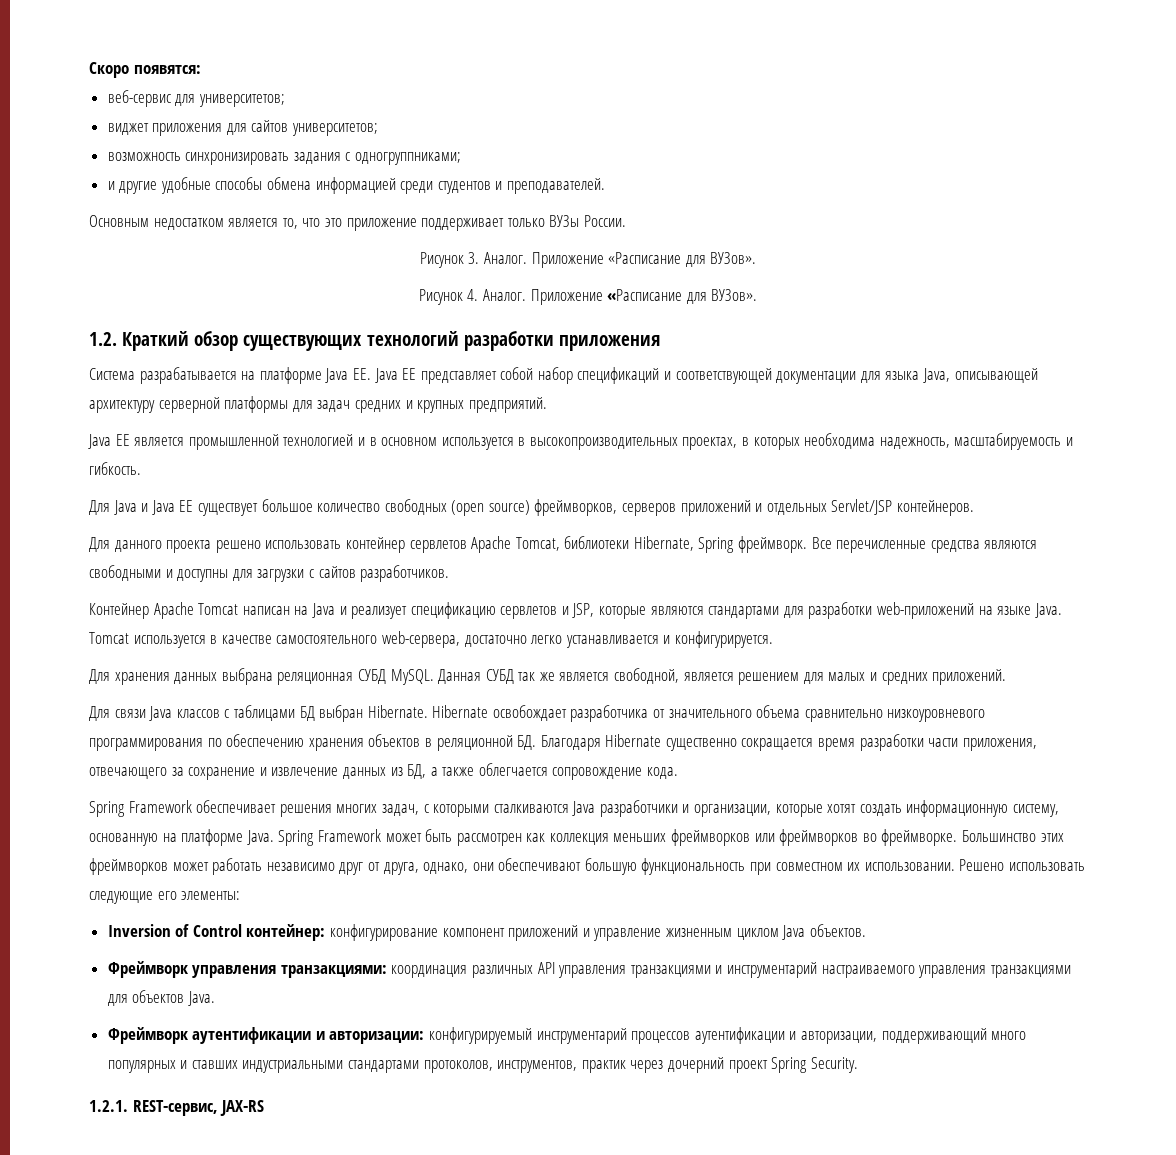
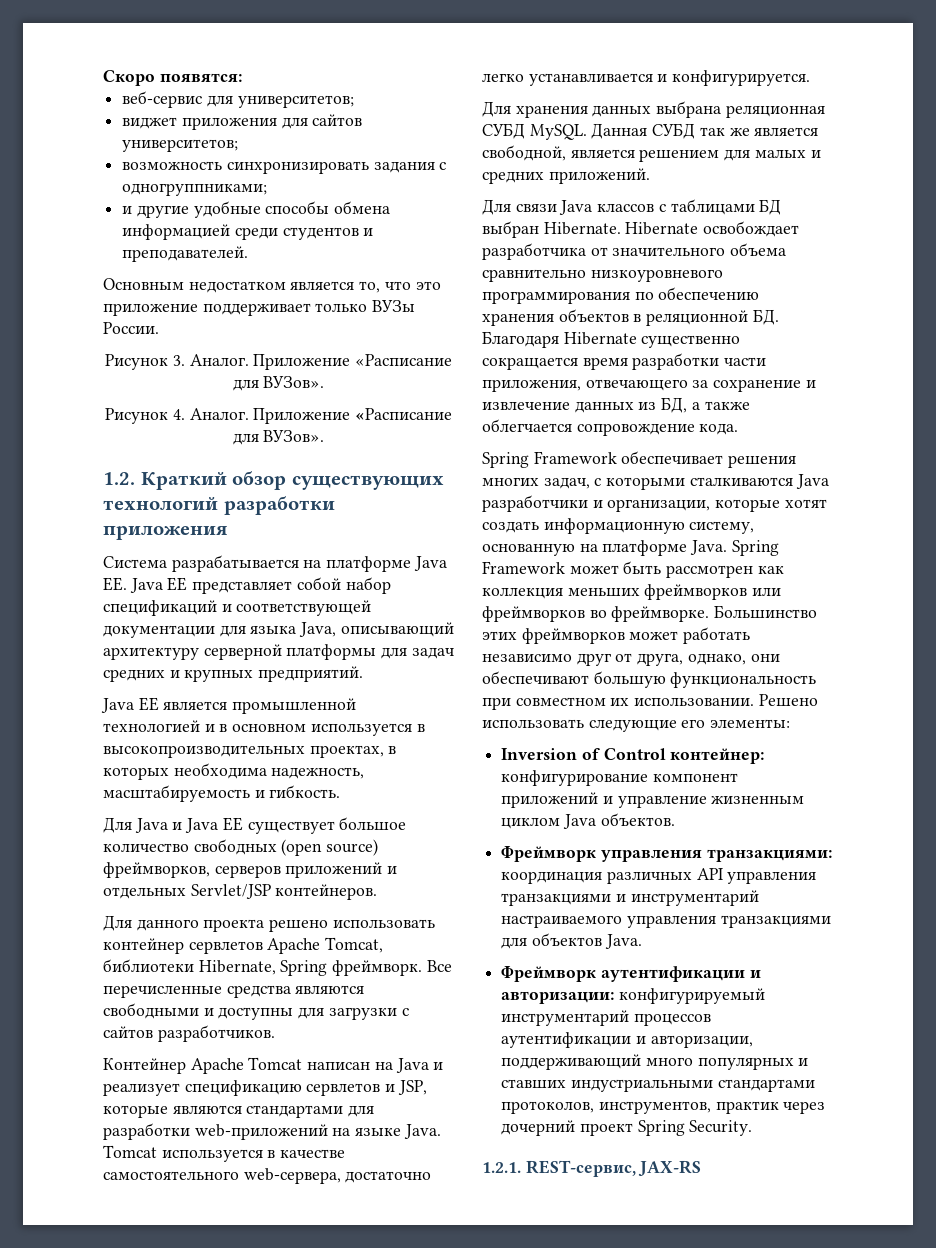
[954,368,1038,383] описывающей -> [340,622,454,637] описывающий

